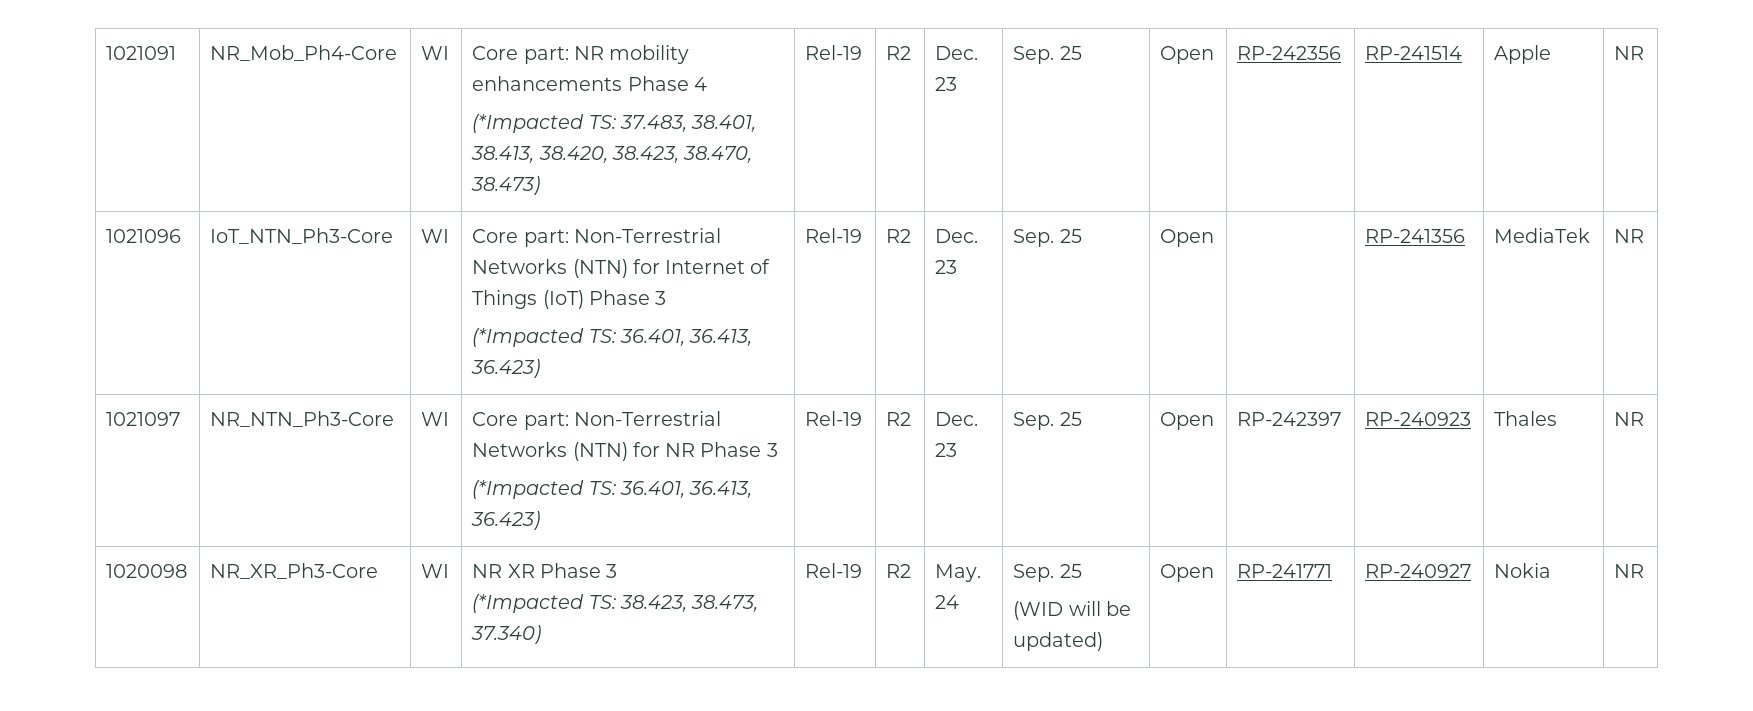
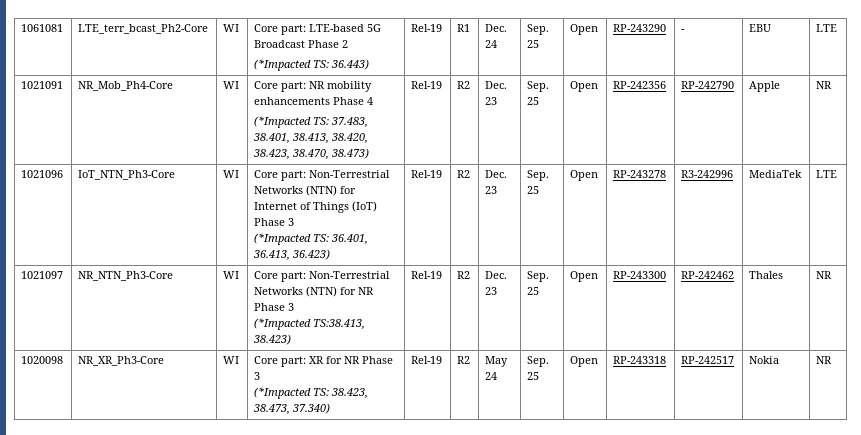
(106, 53) none -> [21,24,64,32] [78,24,209,34] [223,24,240,32] [254,24,382,35] [254,40,349,48] [254,59,370,71] [411,24,443,32] [457,24,471,32] [485,24,508,32] [485,40,498,48] [527,24,550,35] [527,40,540,48] [570,24,599,35] [613,24,667,32] [681,29,686,32] [749,24,772,32] [816,24,838,32] 1061081 | LTE_terr_bcast_Ph2-Core | WI | Core part: LTE-based 5G Broadcast Phase 2 // (*Impacted TS: 36.443) | Rel-19 | R1 | Dec. 24 | Sep. 25 | Open | RP-243290 | - | EBU | LTE //
[1365,46,1463,60] RP-241514 -> [681,81,735,89] RP-242790
[1365,229,1466,243] | RP-241356 -> [613,170,667,178] [681,170,734,178] RP-243278 | R3-242996
[1614,229,1645,243] NR -> [816,170,838,178] LTE
[588,481,753,498] [471,511,541,530] [805,411,863,426] [886,412,912,426] [935,412,979,426] [935,443,958,457] [1013,412,1082,430] [1160,412,1215,430] [1237,412,1342,426] [1365,412,1472,426] TS: 36.401, 36.413, 36.423) | Rel-19 | R2 | Dec. 23 | Sep. 25 | Open | RP-242397 | RP-240923 -> [313,319,366,330] [253,334,292,345] [411,271,443,279] [457,271,471,279] [485,271,508,279] [485,287,498,295] [527,271,550,282] [527,287,540,295] [570,271,599,282] [613,271,667,279] [681,271,735,279] TS:38.413, 38.423) | Rel-19 | R2 | Dec. 23 | Sep. 25 | Open | RP-243300 | RP-242462
[472,564,535,578] NR XR -> [254,356,361,367] Core part: XR for NR
[935,564,982,582] [935,595,960,609] [1013,564,1082,582] [1013,601,1131,620] [1013,632,1104,651] [1160,564,1215,582] [1237,564,1333,578] [1365,564,1472,578] May. 24 | Sep. 25 // (WID will be updated) | Open | RP-241771 | RP-240927 -> [485,356,509,367] [485,372,498,380] [527,356,550,367] [527,372,540,380] [570,356,599,367] [613,356,667,364] [681,356,735,364] May 24 | Sep. 25 | Open | RP-243318 | RP-242517

